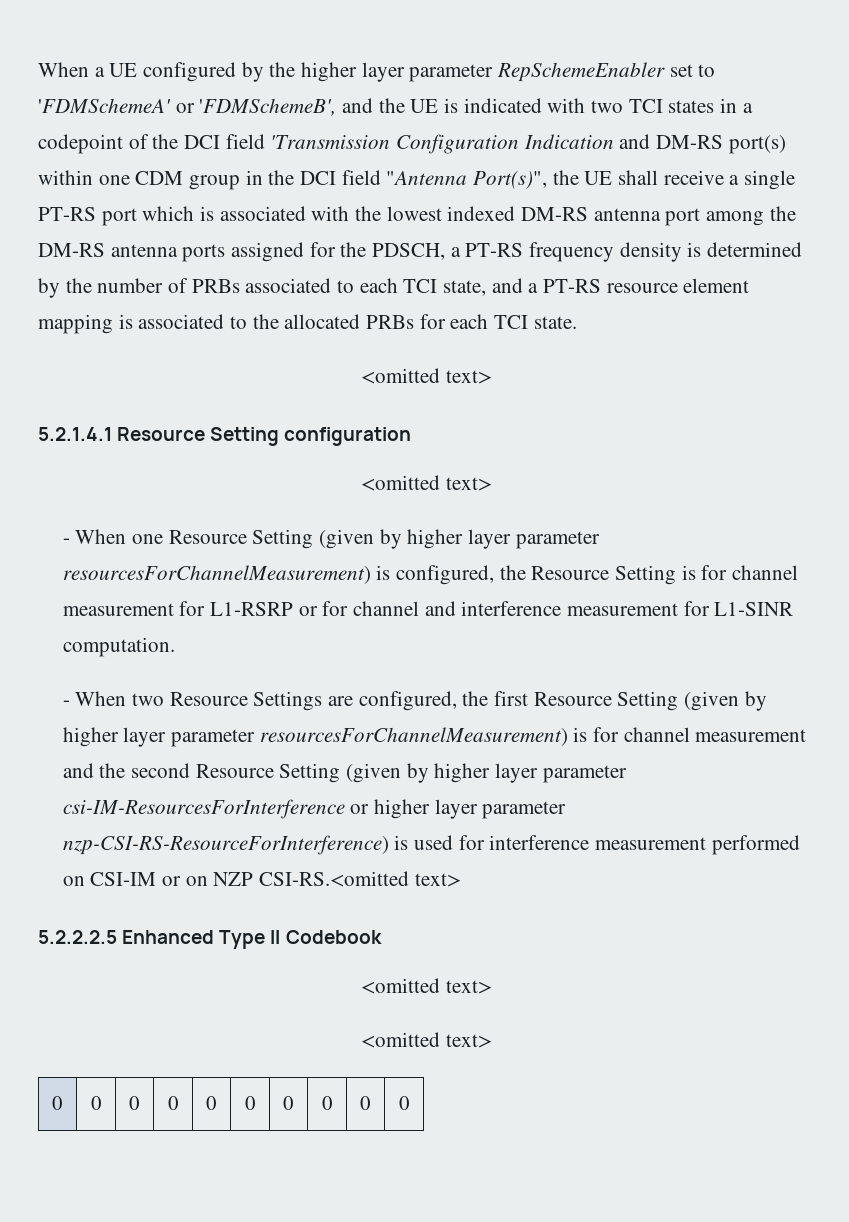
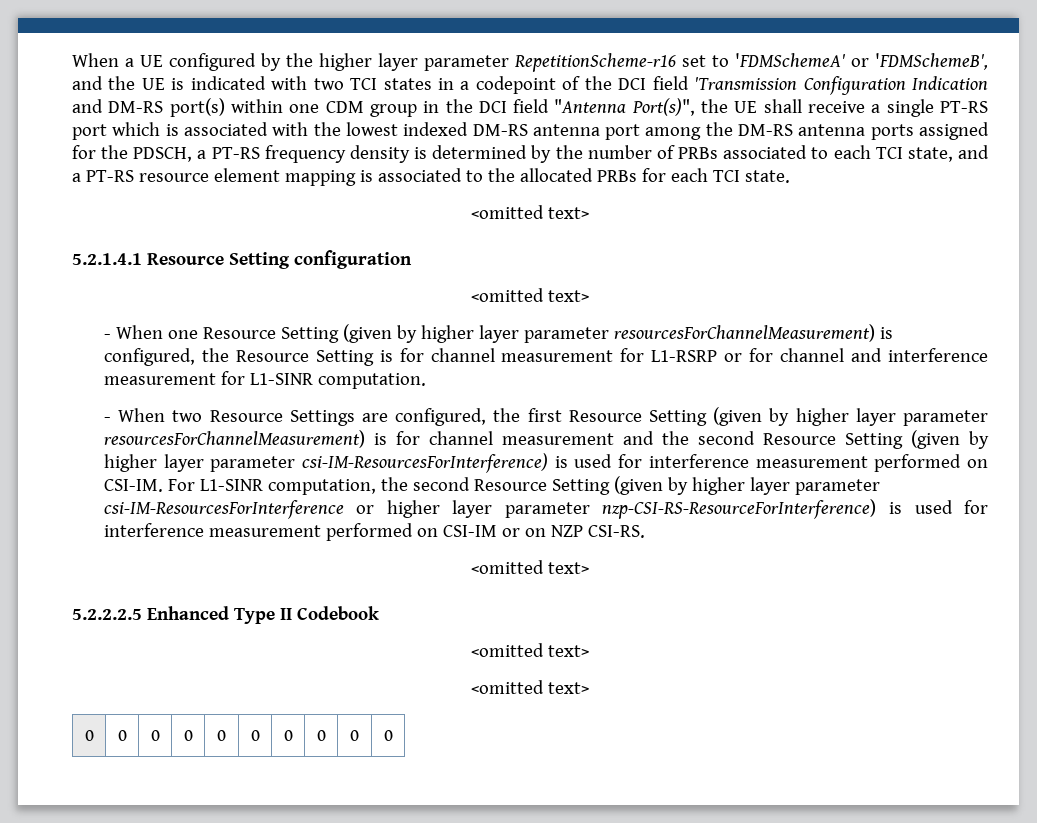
[497,62,666,82] RepSchemeEnabler -> [514,53,676,72] RepetitionScheme-r16
(627, 774) none -> [302,453,988,473] [103,476,880,495] csi-IM-ResourcesForInterference) is used for interference measurement performed on CSI-IM. For L1-SINR computation, the second Resource Setting (given by higher layer parameter
[258,871,409,887] CSI-RS.<omitted -> [587,525,645,538] [471,560,545,574] CSI-RS. // <omitted

